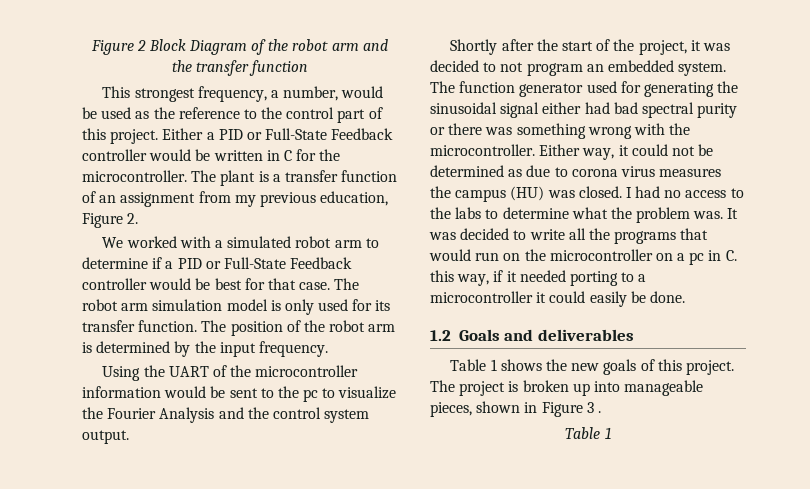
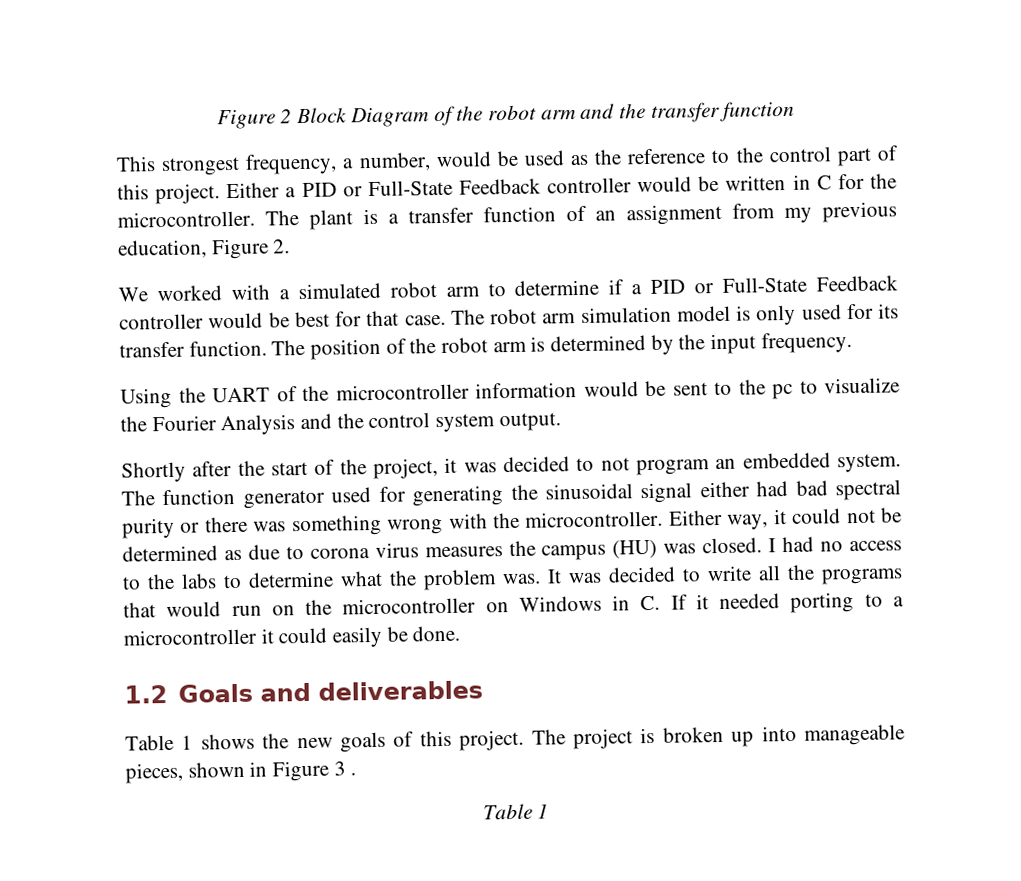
[677,250,737,265] [430,270,504,286] a pc in C. this way, if -> [518,594,688,612] Windows in C. If

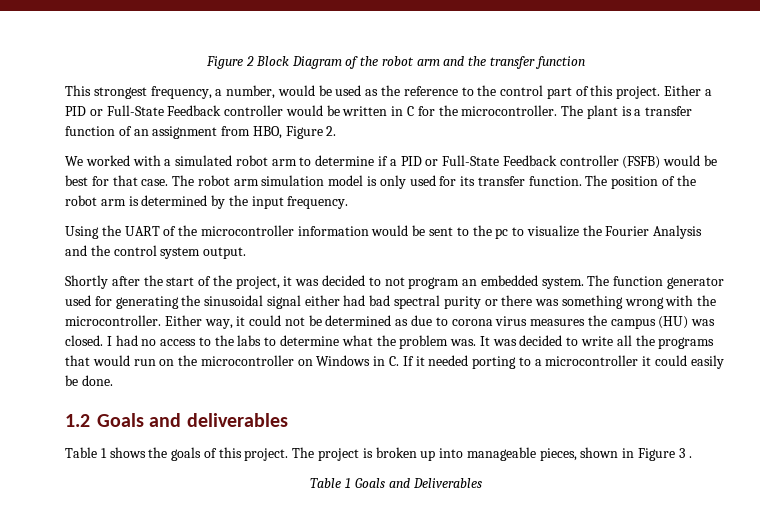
[784,201,897,224] [118,239,207,259] my previous education, -> [252,126,282,139] HBO,
(204, 321) none -> [622,156,661,169] (FSFB)
[296,737,333,749] new -> (168, 452) none
(550, 811) none -> [354,478,482,488] Goals and Deliverables

